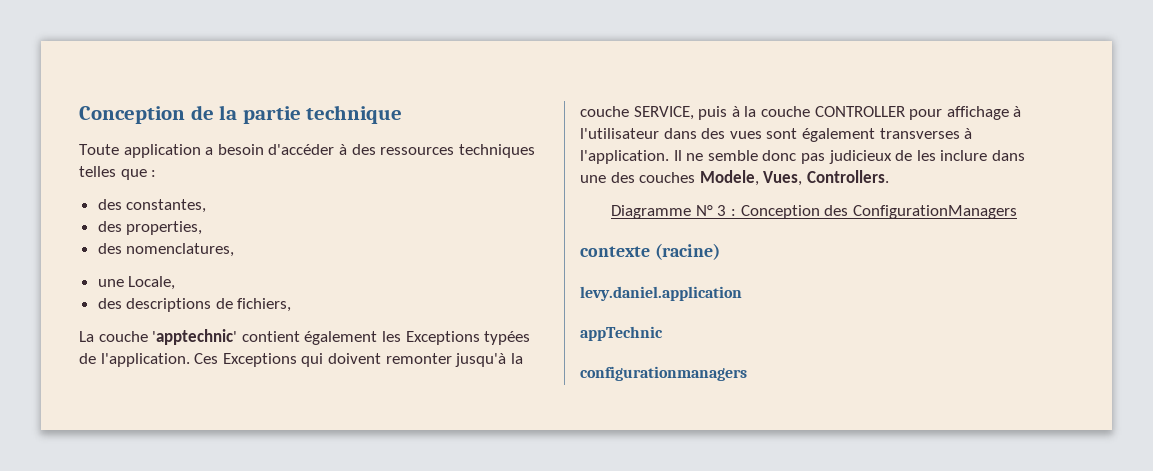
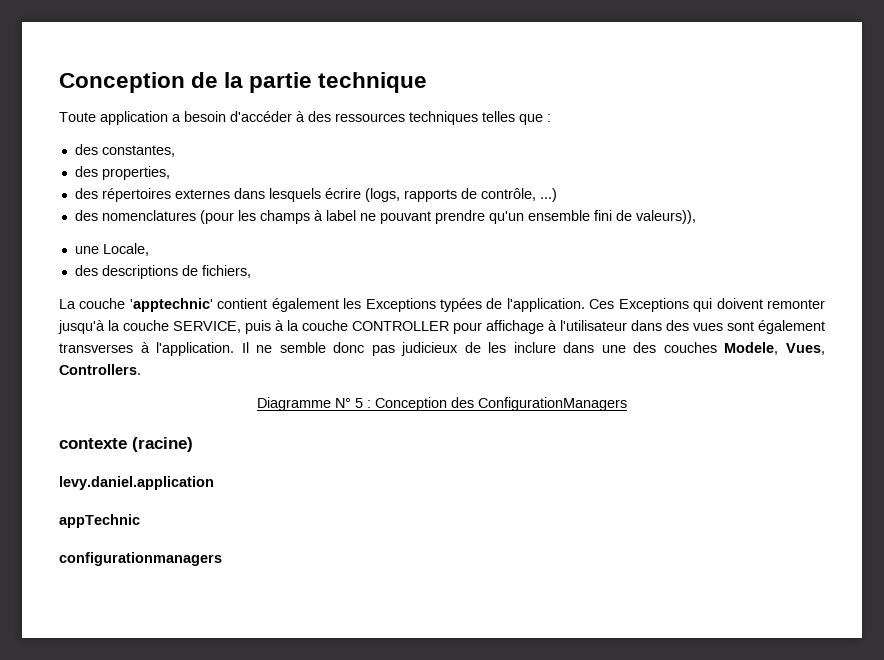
[126,243,235,257] nomenclatures, -> [101,188,557,202] [74,210,696,224] répertoires externes dans lesquels écrire (logs, rapports de contrôle, ...) // des nomenclatures (pour les champs à label ne pouvant prendre qu'un ensemble fini de valeurs)),
[717,205,727,216] 3 -> [355,398,363,408] 5

